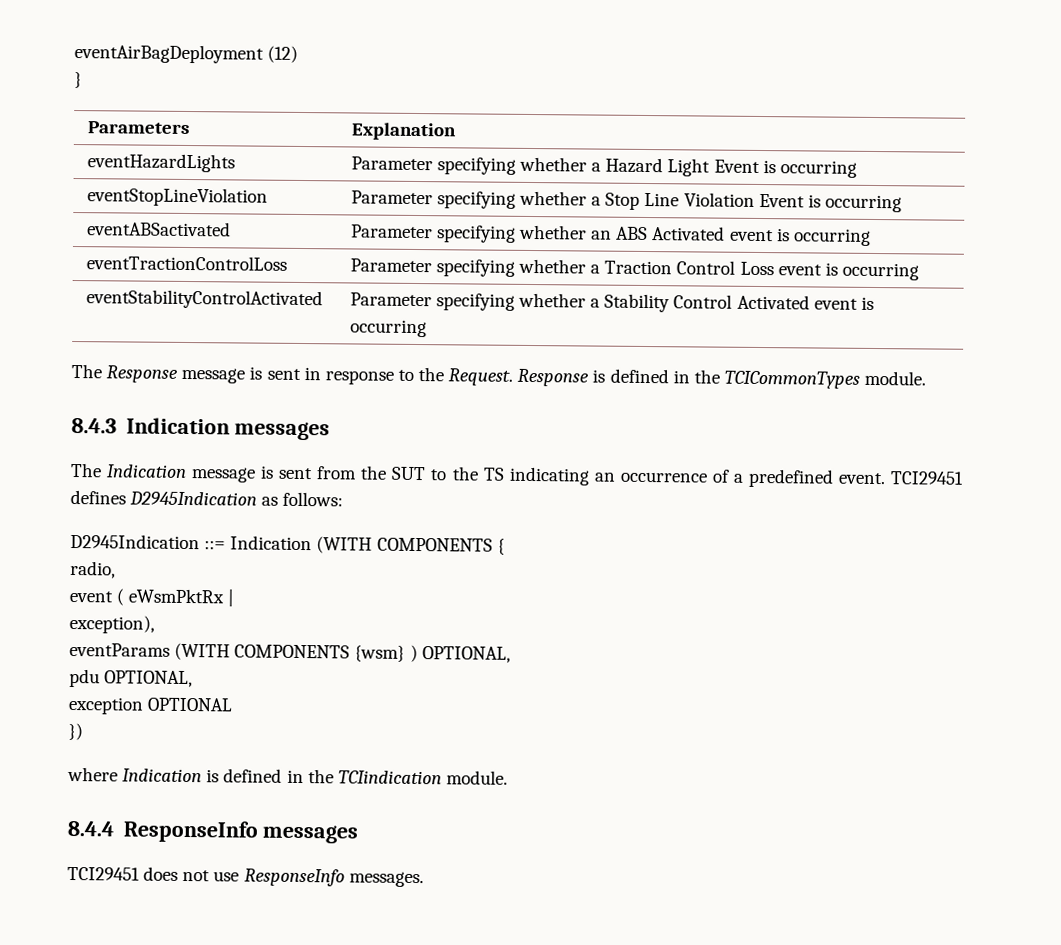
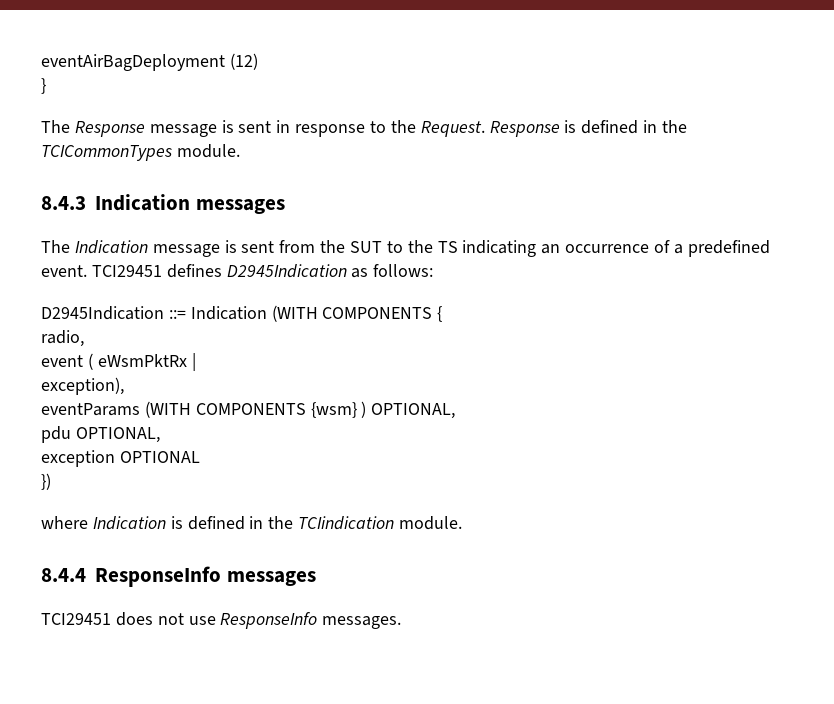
[86,121,190,135] [350,122,457,141] [86,153,235,173] [350,156,857,178] [86,187,268,207] [350,190,902,213] [86,221,231,237] [350,224,871,246] [85,255,287,271] [349,258,919,281] [85,289,323,310] [349,292,874,313] [349,319,427,338] // Parameters | Explanation // eventHazardLights | Parameter specifying whether a Hazard Light Event is occurring // eventStopLineViolation | Parameter specifying whether a Stop Line Violation Event is occurring // eventABSactivated | Parameter specifying whether an ABS Activated event is occurring // eventTractionControlLoss | Parameter specifying whether a Traction Control Loss event is occurring // eventStabilityControlActivated | Parameter specifying whether a Stability Control Activated event is occurring -> (46, 86) none

